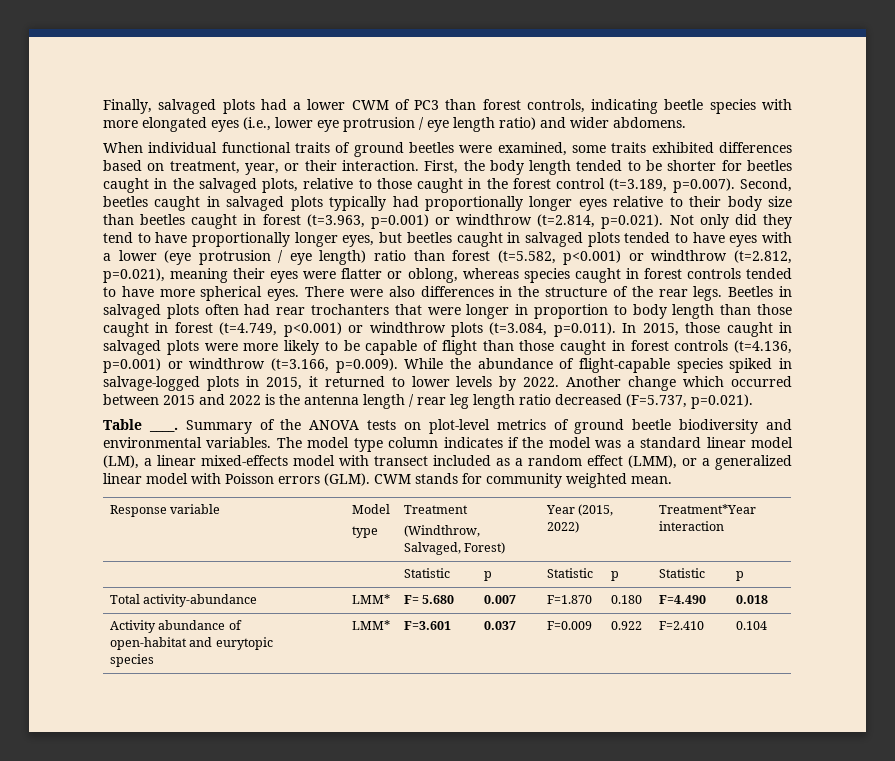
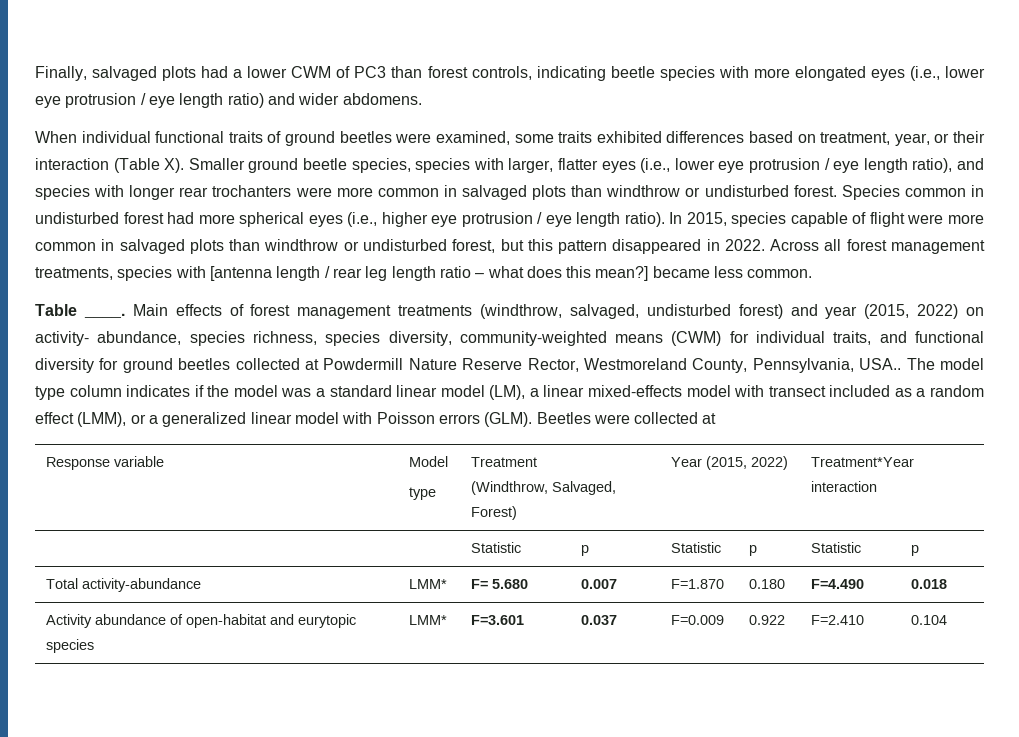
[341,160,792,175] [103,178,792,193] [103,196,793,211] [103,214,792,229] [103,232,792,247] [103,250,792,265] [103,268,792,283] [103,286,793,301] [103,304,792,319] [103,322,793,337] [103,340,792,355] [103,358,792,373] [103,376,793,391] [103,394,359,405] interaction. First, the body length tended to be shorter for beetles caught in the salvaged plots, relative to those caught in the forest control (t=3.189, p=0.007). Second, beetles caught in salvaged plots typically had proportionally longer eyes relative to their body size than beetles caught in forest (t=3.963, p=0.001) or windthrow (t=2.814, p=0.021). Not only did they tend to have proportionally longer eyes, but beetles caught in salvaged plots tended to have eyes with a lower (eye protrusion / eye length) ratio than forest (t=5.582, p<0.001) or windthrow (t=2.812, p=0.021), meaning their eyes were flatter or oblong, whereas species caught in forest controls tended to have more spherical eyes. There were also differences in the structure of the rear legs. Beetles in salvaged plots often had rear trochanters that were longer in proportion to body length than those caught in forest (t=4.749, p<0.001) or windthrow plots (t=3.084, p=0.011). In 2015, those caught in salvaged plots were more likely to be capable of flight than those caught in forest controls (t=4.136, p=0.001) or windthrow (t=3.166, p=0.009). While the abundance of flight-capable species spiked in salvage-logged plots in 2015, it returned to lower levels by 2022. Another change which occurred between 2015 and 2022 is the antenna -> [35,158,985,173] [35,185,984,200] [35,212,984,227] [35,239,986,254] [35,266,272,281] interaction (Table X). Smaller ground beetle species, species with larger, flatter eyes (i.e., lower eye protrusion / eye length ratio), and species with longer rear trochanters were more common in salvaged plots than windthrow or undisturbed forest. Species common in undisturbed forest had more spherical eyes (i.e., higher eye protrusion / eye length ratio). In 2015, species capable of flight were more common in salvaged plots than windthrow or undisturbed forest, but this pattern disappeared in 2022. Across all forest management treatments, species with [antenna
[555,394,753,409] [103,419,792,434] [103,437,272,448] decreased (F=5.737, p=0.021). // Table ____. Summary of the ANOVA tests on plot-level metrics of ground beetle biodiversity and environmental variables. -> [475,266,813,281] [35,304,984,319] [35,331,984,346] [35,358,902,373] – what does this mean?] became less common. // Table ____. Main effects of forest management treatments (windthrow, salvaged, undisturbed forest) and year (2015, 2022) on activity- abundance, species richness, species diversity, community-weighted means (CWM) for individual traits, and functional diversity for ground beetles collected at Powdermill Nature Reserve Rector, Westmoreland County, Pennsylvania, USA..
[374,473,672,488] CWM stands for community weighted mean. -> [536,412,717,424] Beetles were collected at

